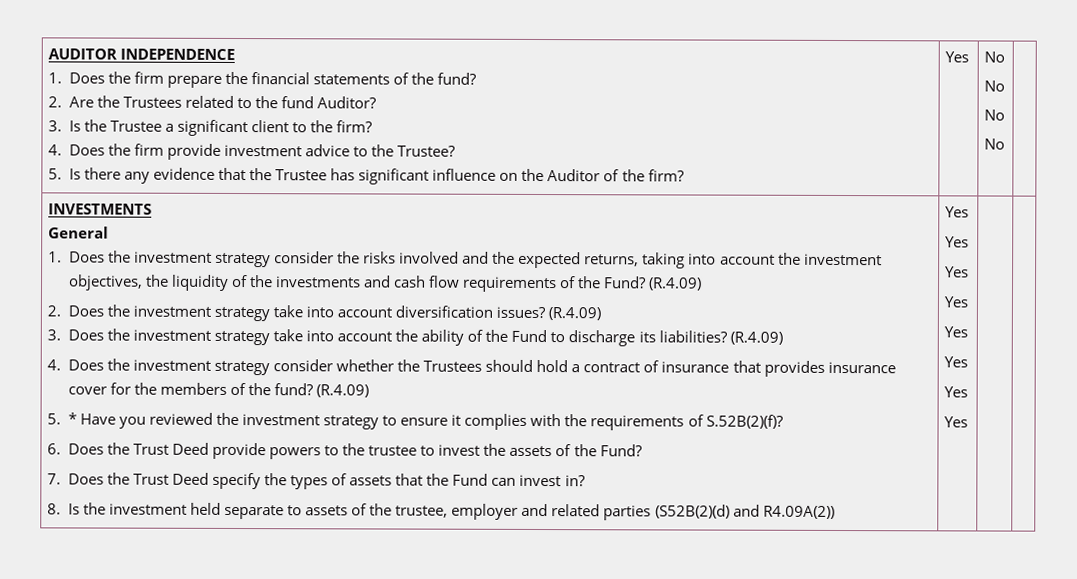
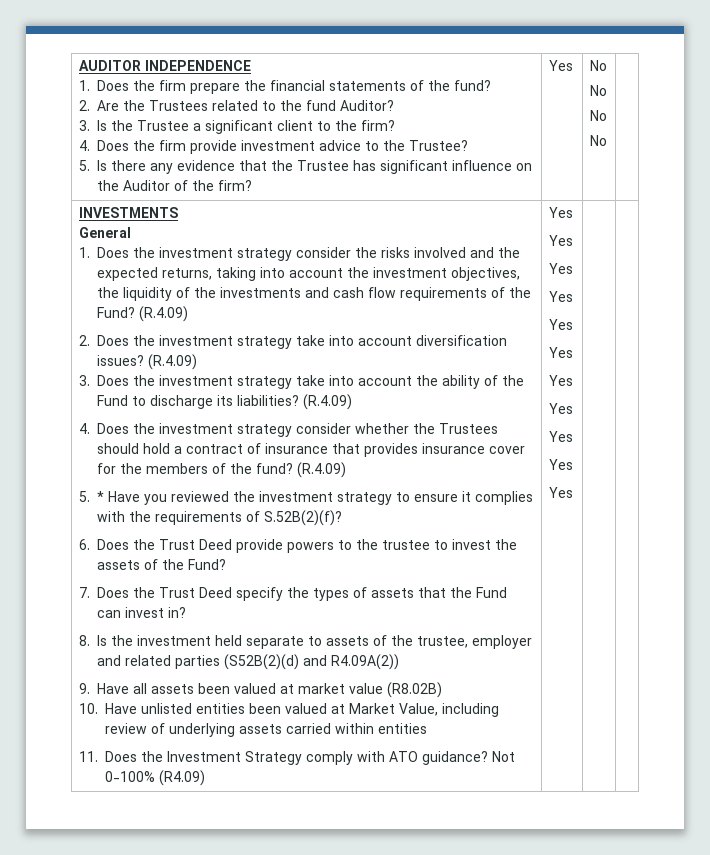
[945,206,970,218] [945,236,970,248] [945,266,970,278] [944,296,969,308] [944,326,969,338] [944,356,969,368] [944,386,969,398] [944,416,969,428] | Yes // Yes // Yes // Yes // Yes // Yes // Yes // Yes -> [78,682,442,698] [78,703,499,717] [104,723,427,737] [78,751,515,765] [104,770,205,786] [548,207,573,218] [548,235,573,246] [548,263,573,274] [548,291,573,302] [548,319,573,330] [548,347,573,358] [548,375,573,386] [548,403,573,414] [548,431,573,442] [548,459,573,470] [548,487,573,498] // 9. Have all assets been valued at market value (R8.02B) // 10. Have unlisted entities been valued at Market Value, including review of underlying assets carried within entities // 11. Does the Investment Strategy comply with ATO guidance? Not 0-100% (R4.09) | Yes // Yes // Yes // Yes // Yes // Yes // Yes // Yes // Yes // Yes // Yes

